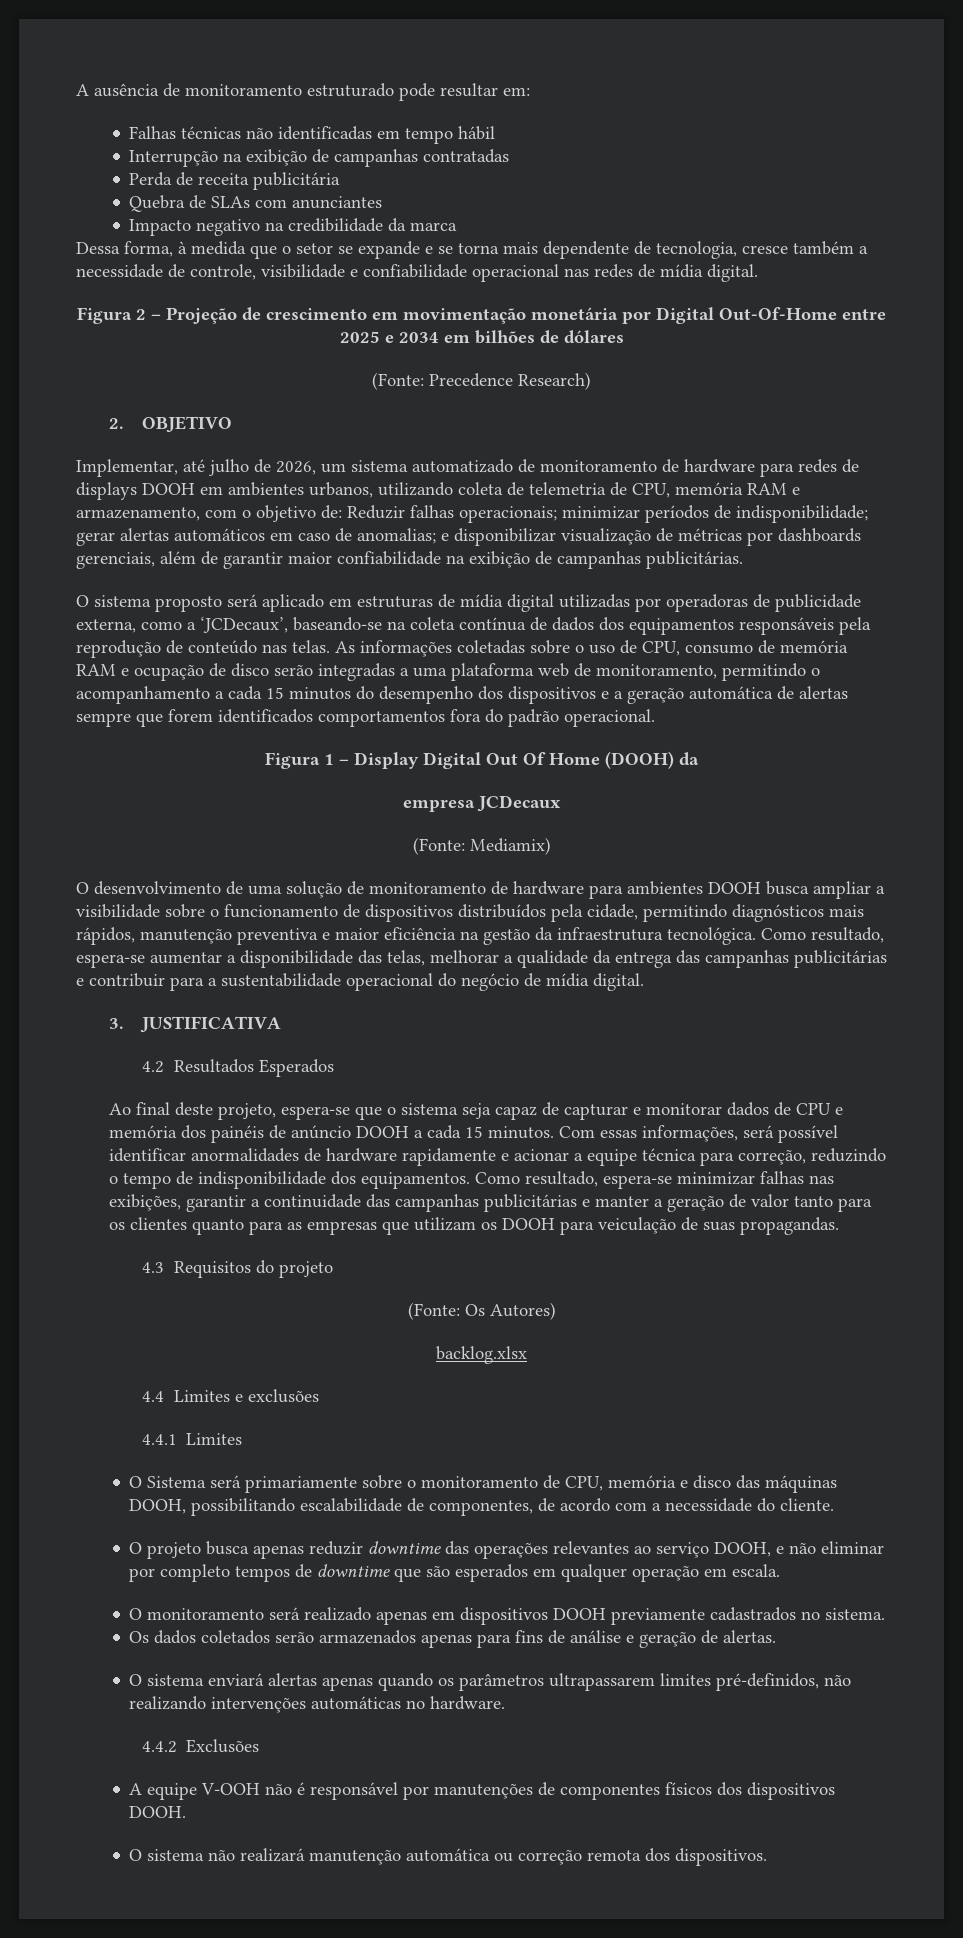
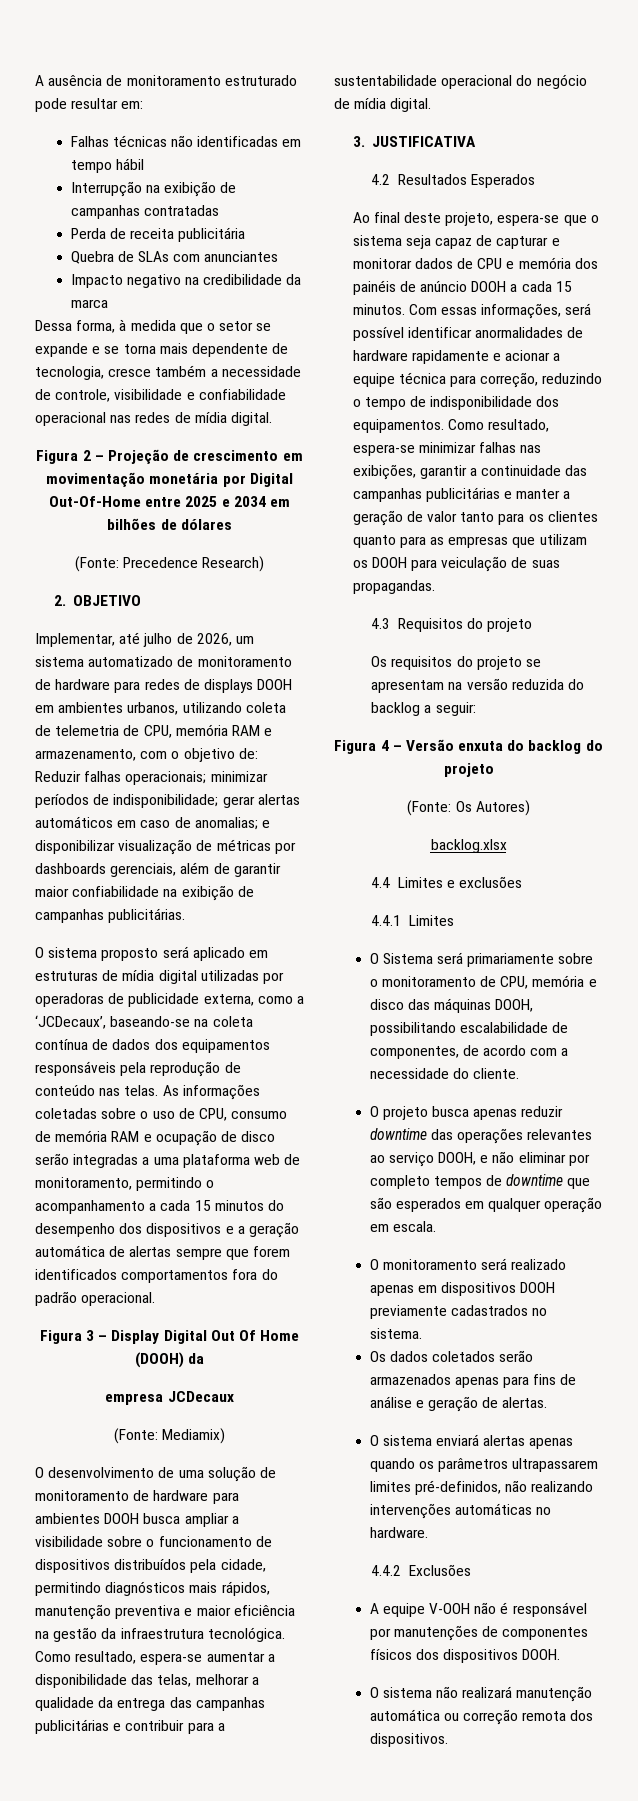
[324,754,334,765] 1 -> [86,1330,95,1341] 3
(334, 1269) none -> [371,656,542,670] [371,678,585,693] [371,702,476,716] [334,739,603,754] [443,763,494,777] // Os requisitos do projeto se apresentam na versão reduzida do backlog a seguir: // Figura 4 – Versão enxuta do backlog do projeto

